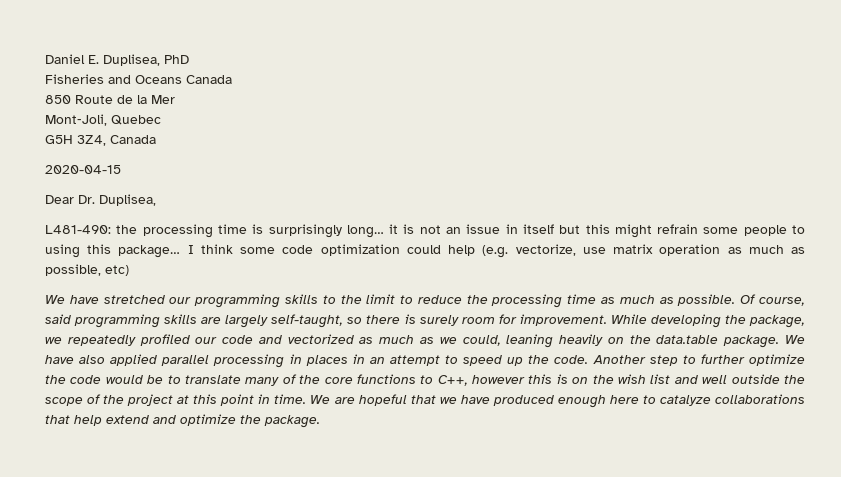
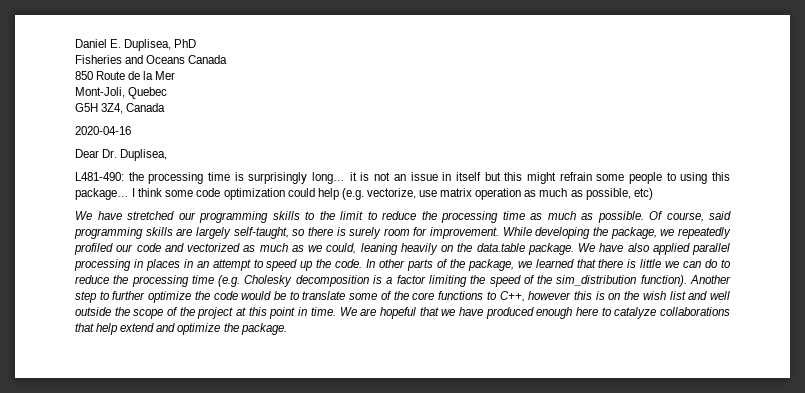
[45,165,121,174] 2020-04-15 -> [75,126,131,135] 2020-04-16
(589, 359) none -> [366,259,731,271] [75,275,687,287] In other parts of the package, we learned that there is little we can do to reduce the processing time (e.g. Cholesky decomposition is a factor limiting the speed of the sim_distribution function).
[245,377,280,386] many -> [349,293,378,300] some

